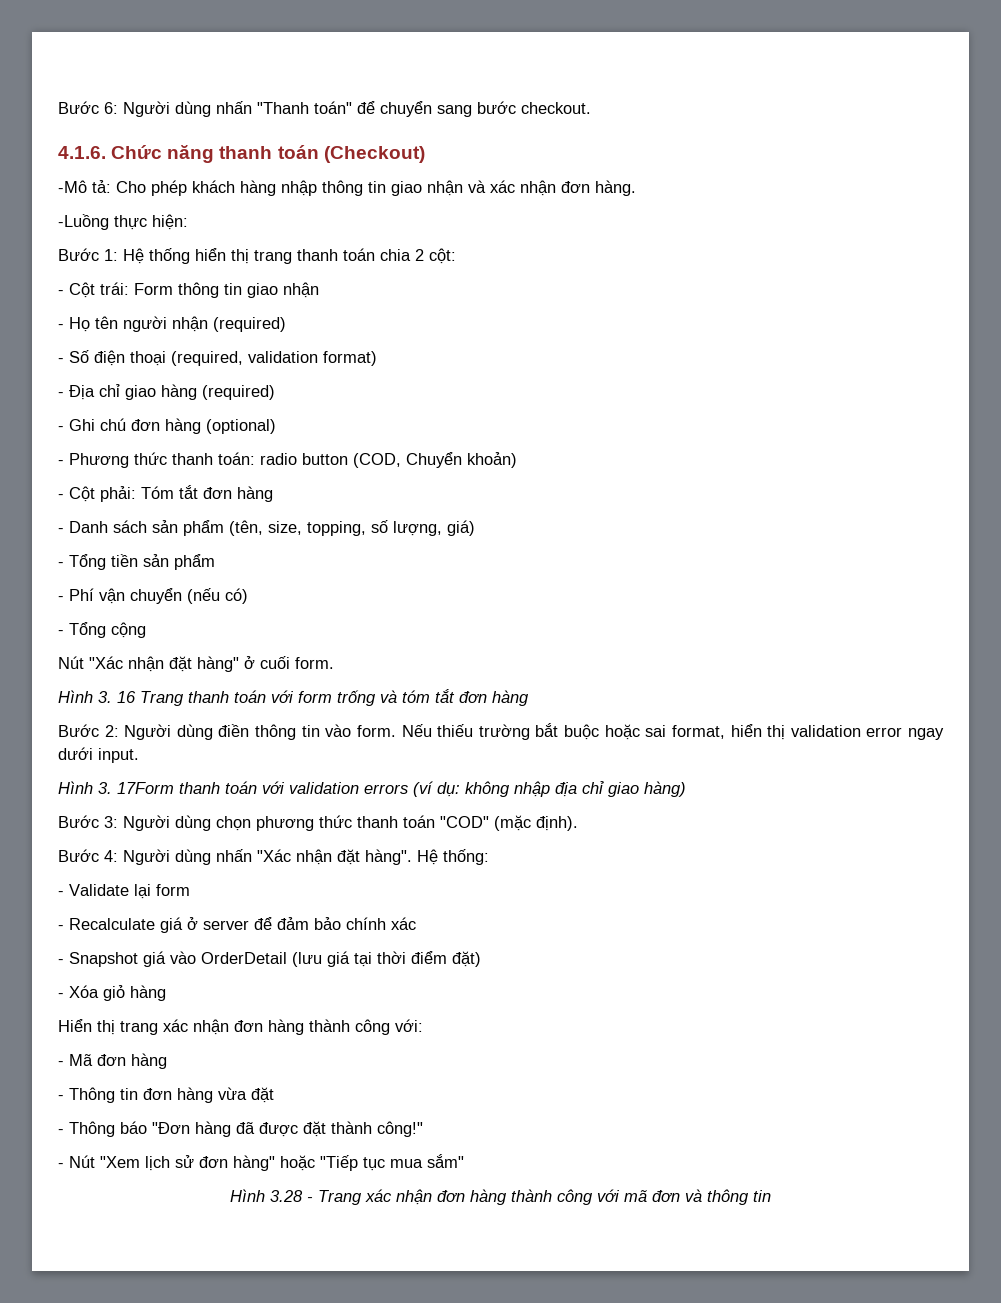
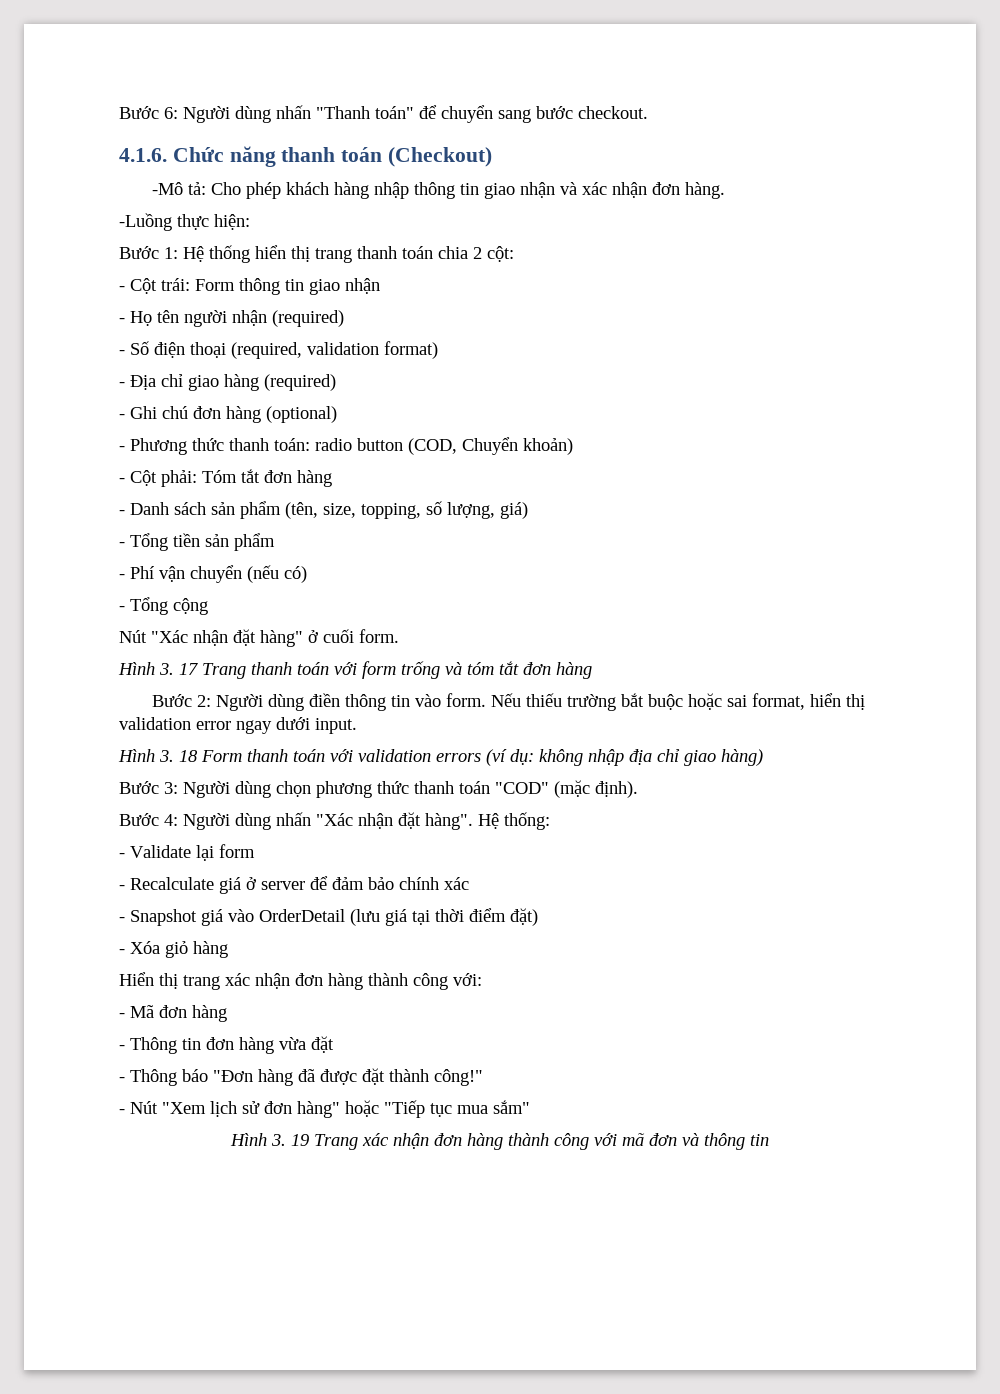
[117,691,136,703] 16 -> [179,663,198,675] 17
[117,782,174,794] 17Form -> [179,750,242,762] 18 Form
[270,1190,313,1202] 3.28 - -> [271,1134,309,1146] 3. 19

